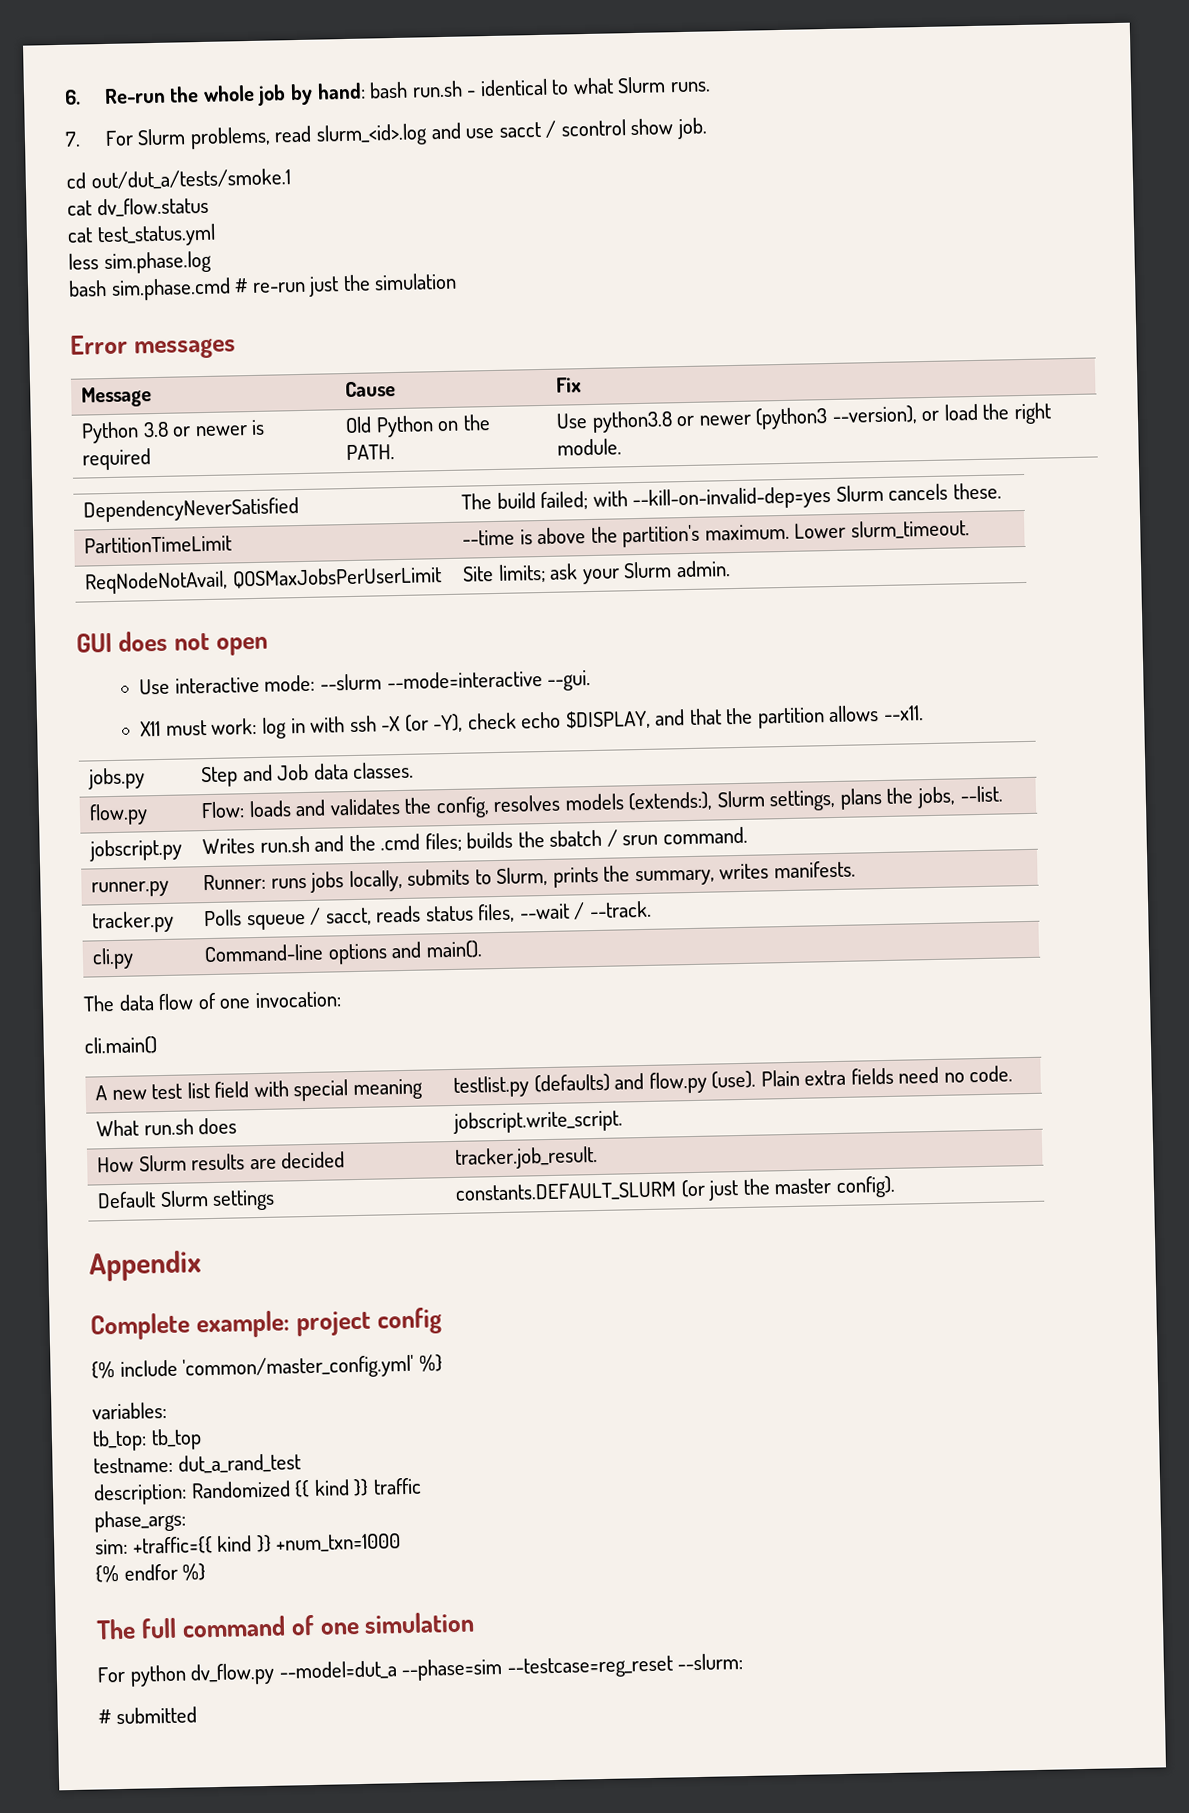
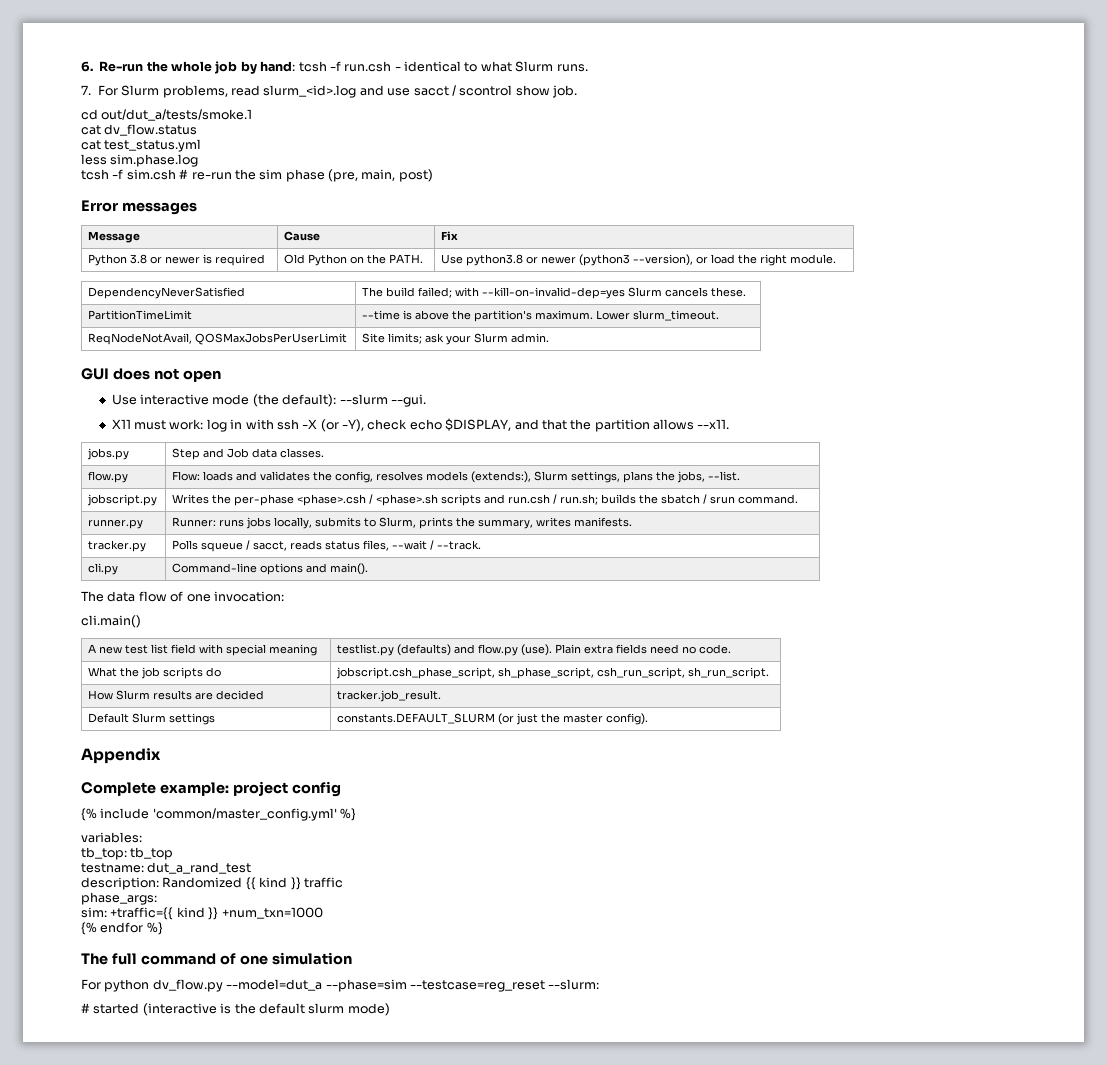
[369,80,463,99] bash run.sh -> [298,61,392,72] tcsh -f run.csh
[68,272,458,301] bash sim.phase.cmd # re-run just the simulation -> [81,169,433,182] tcsh -f sim.csh # re-run the sim phase (pre, main, post)
[264,670,543,692] mode: --slurm --mode=interactive -> [212,394,388,407] mode (the default): --slurm
[259,832,462,853] run.sh and the .cmd files; -> [212,494,599,506] the per-phase <phase>.csh / <phase>.sh scripts and run.csh / run.sh;
[143,1117,238,1136] [453,1109,624,1134] run.sh does | jobscript.write_script. -> [120,667,222,679] [336,667,770,679] the job scripts do | jobscript.csh_phase_script, sh_phase_script, csh_run_script, sh_run_script.
[115,1706,197,1725] submitted -> [93,1003,390,1016] started (interactive is the default slurm mode)

